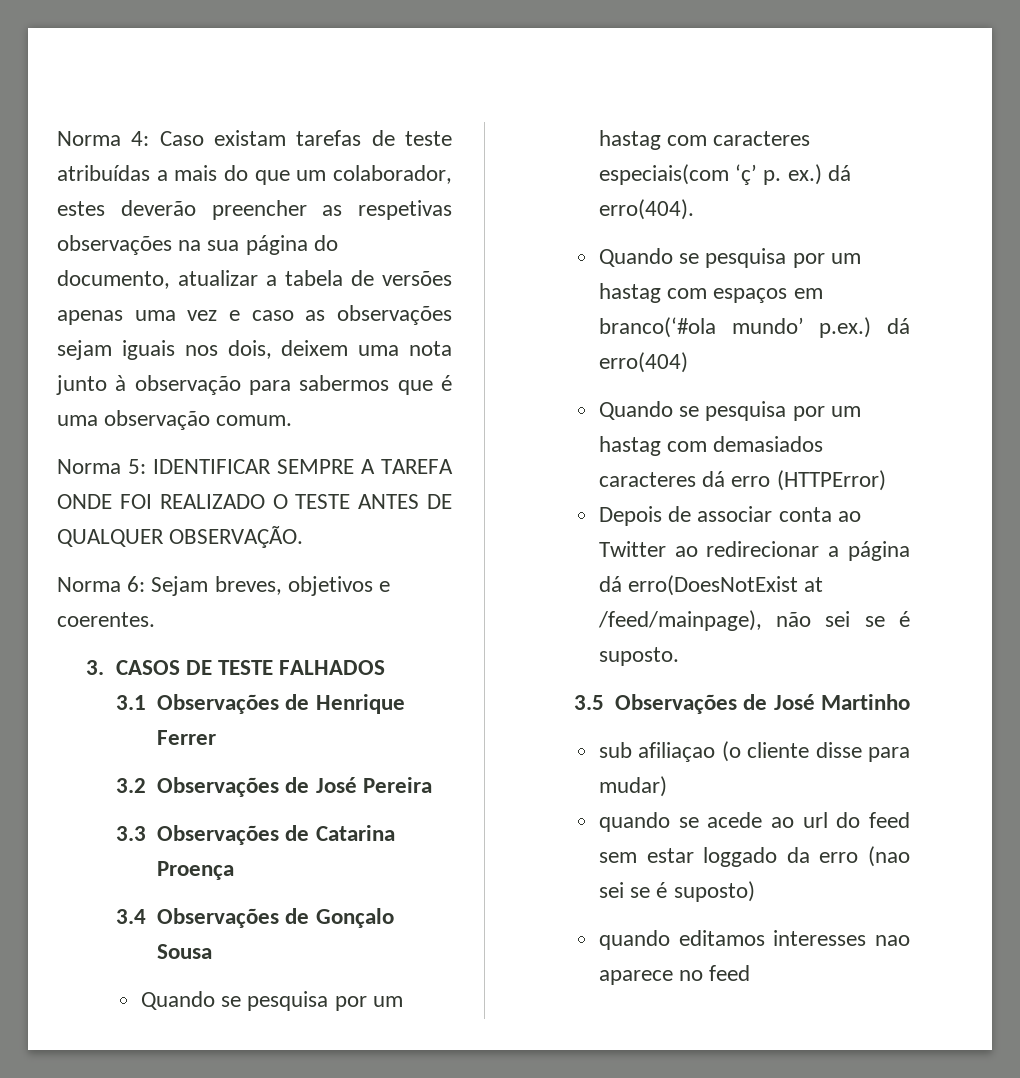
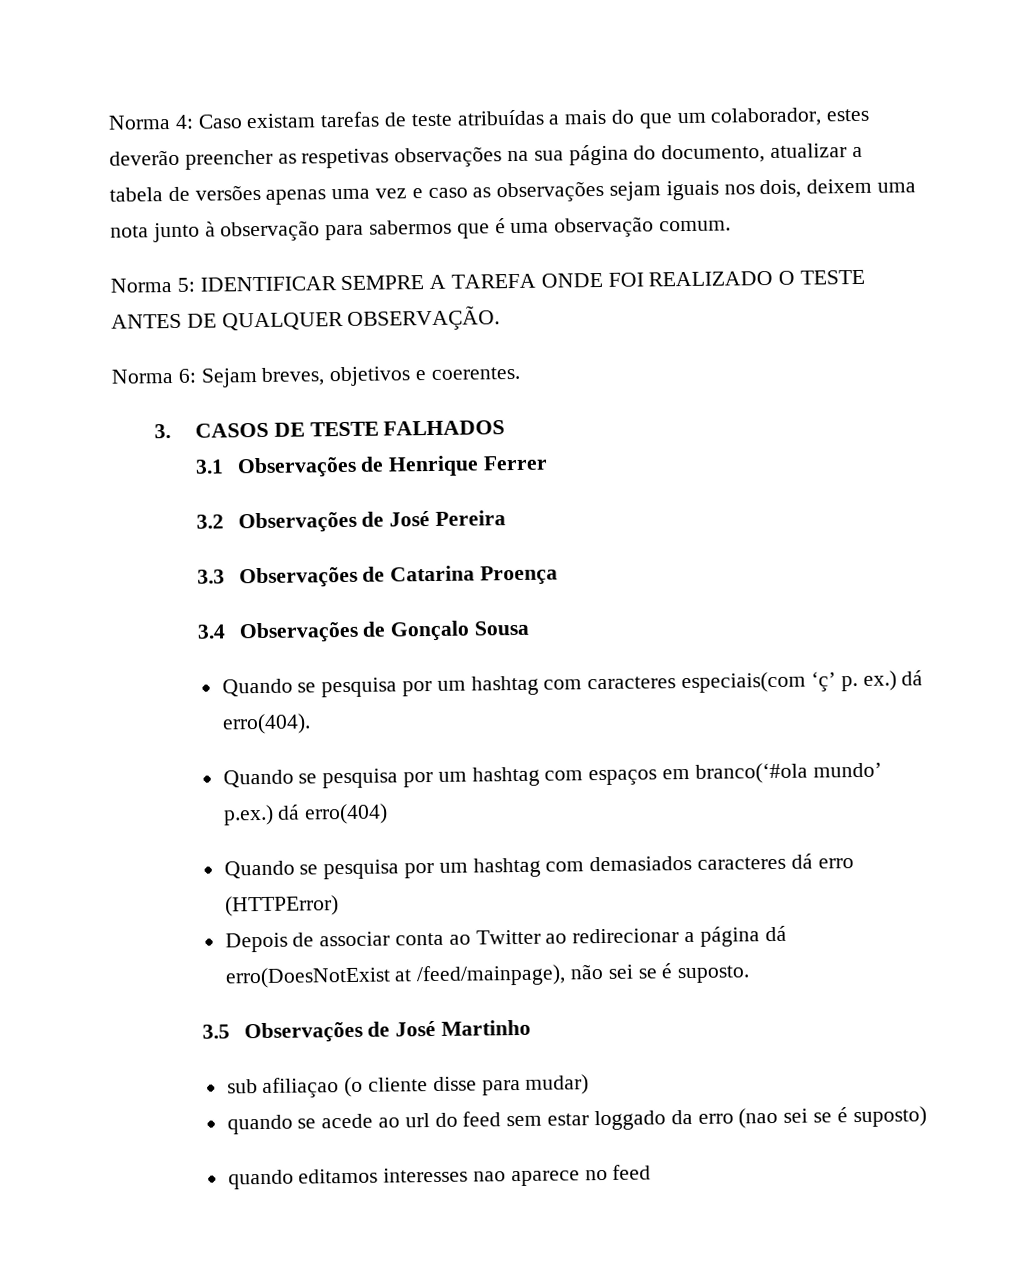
[598,130,661,150] hastag -> [470,675,539,696] hashtag
[598,283,661,303] hastag -> [471,766,540,787] hashtag
[598,436,661,456] hastag -> [472,857,541,878] hashtag

